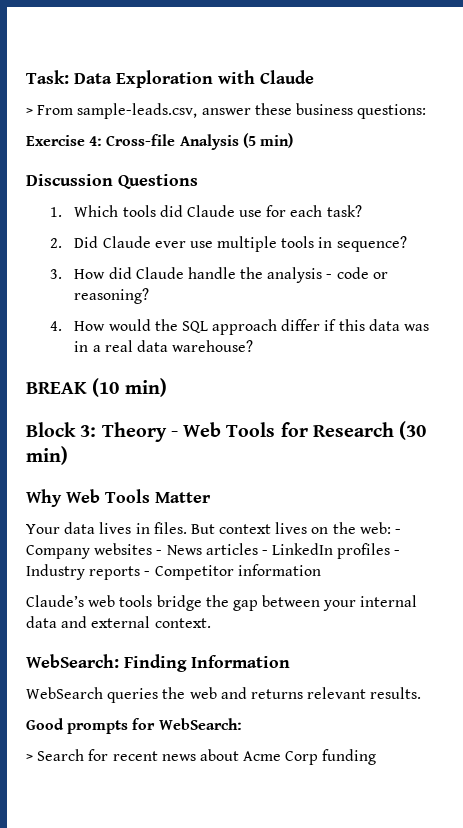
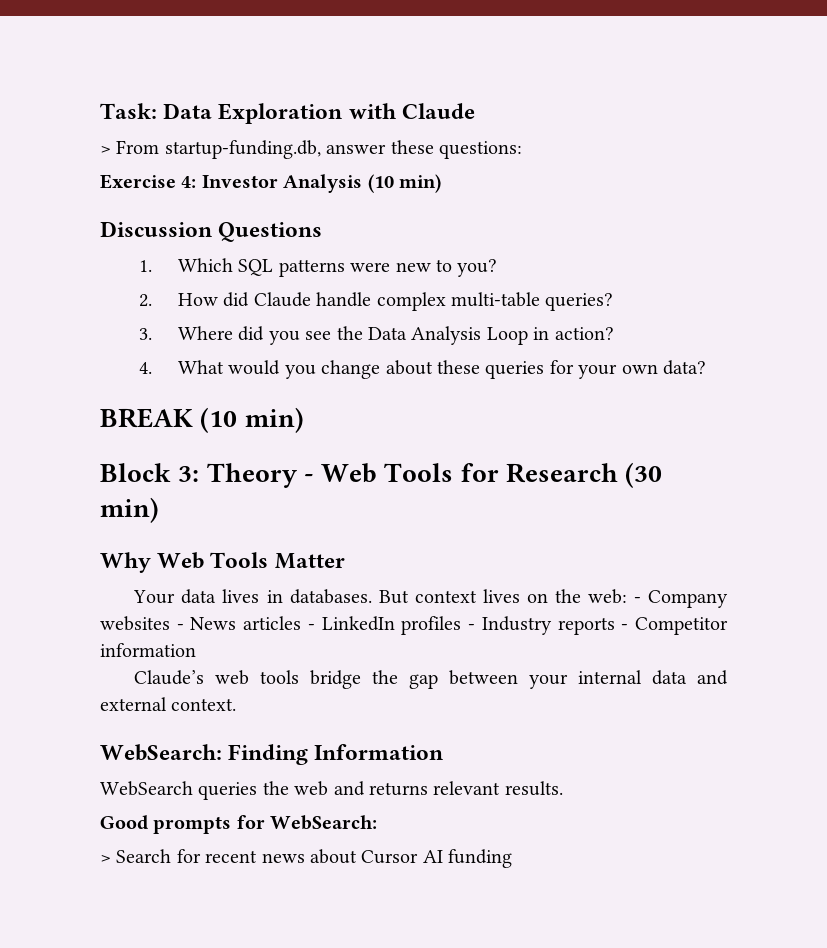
[77,103,198,119] sample-leads.csv, -> [164,140,321,159] startup-funding.db,
[295,103,353,115] business -> (434, 147) none
[106,133,256,150] Cross-file Analysis (5 -> [201,174,394,193] Investor Analysis (10
[122,205,362,217] [50,236,407,252] [50,267,388,283] [74,288,150,304] [50,319,430,335] [74,340,254,352] tools did Claude use for each task? // 2. Did Claude ever use multiple tools in sequence? // 3. How did Claude handle the analysis - code or reasoning? // 4. How would the SQL approach differ if this data was in a real data warehouse? -> [238,259,498,277] [138,292,614,311] [138,326,614,345] [138,360,706,379] SQL patterns were new to you? // 2. How did Claude handle complex multi-table queries? // 3. Where did you see the Data Analysis Loop in action? // 4. What would you change about these queries for your own data?
[153,522,187,534] files. -> [289,589,372,604] databases.
[243,751,319,765] Acme Corp -> [361,850,443,864] Cursor AI

